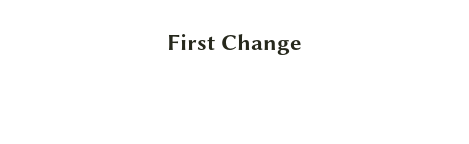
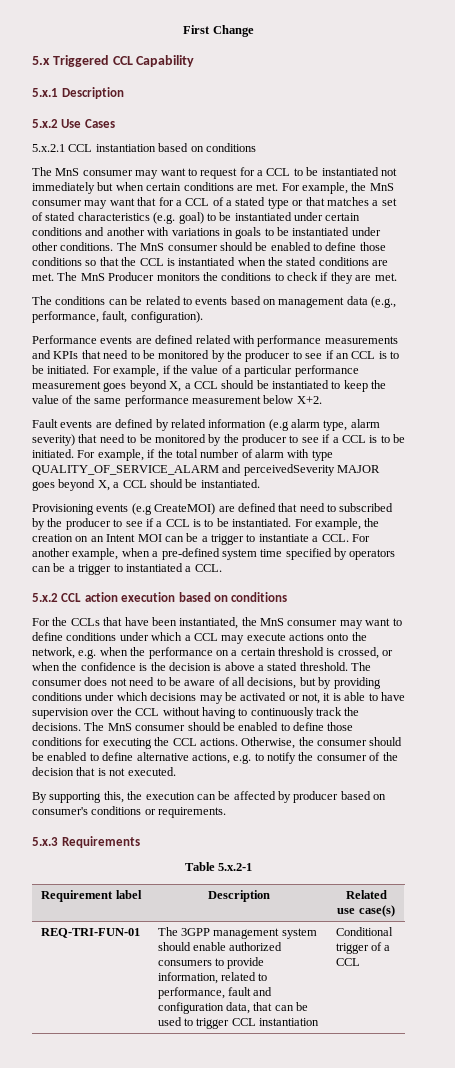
(303, 44) none -> [32,55,195,67] [32,87,124,99] [32,119,115,128] [32,143,256,152] [32,167,397,179] [32,182,394,194] [32,197,397,209] [32,212,361,224] [32,227,381,239] [32,242,386,251] [32,257,389,266] [32,272,397,284] [32,296,397,308] [32,311,203,323] [32,335,398,347] [32,350,399,362] [32,365,359,377] [32,380,387,392] [32,395,322,407] [32,419,380,431] [32,434,405,446] [32,449,333,461] [32,464,381,476] [32,479,260,491] [32,503,394,515] [32,518,380,530] [32,533,370,545] [32,548,396,560] [32,563,222,575] [32,592,288,602] [32,617,402,629] [32,632,367,644] [32,647,394,659] [32,662,372,671] [32,677,381,689] [32,692,405,704] [32,707,360,719] [32,722,354,731] [32,737,403,749] [32,752,398,764] [32,767,176,776] [32,791,387,803] [32,806,227,818] [32,836,140,848] [184,862,253,871] [41,890,142,902] [207,890,270,902] [345,890,387,899] [337,905,395,917] [40,928,140,938] [157,927,317,939] [157,942,283,951] [157,957,265,969] [157,972,268,984] [157,987,273,999] [157,1002,309,1014] [157,1017,320,1029] [335,927,393,936] [335,942,391,954] [335,958,360,966] // 5.x Triggered CCL Capability // 5.x.1 Description // 5.x.2 Use Cases // 5.x.2.1 CCL instantiation based on conditions // The MnS consumer may want to request for a CCL to be instantiated not immediately but when certain conditions are met. For example, the MnS consumer may want that for a CCL of a stated type or that matches a set of stated characteristics (e.g. goal) to be instantiated under certain conditions and another with variations in goals to be instantiated under other conditions. The MnS consumer should be enabled to define those conditions so that the CCL is instantiated when the stated conditions are met. The MnS Producer monitors the conditions to check if they are met. // The conditions can be related to events based on management data (e.g., performance, fault, configuration). // Performance events are defined related with performance measurements and KPIs that need to be monitored by the producer to see if an CCL is to be initiated. For example, if the value of a particular performance measurement goes beyond X, a CCL should be instantiated to keep the value of the same performance measurement below X+2. // Fault events are defined by related information (e.g alarm type, alarm severity) that need to be monitored by the producer to see if a CCL is to be initiated. For example, if the total number of alarm with type QUALITY_OF_SERVICE_ALARM and perceivedSeverity MAJOR goes beyond X, a CCL should be instantiated. // Provisioning events (e.g CreateMOI) are defined that need to subscribed by the producer to see if a CCL is to be instantiated. For example, the creation on an Intent MOI can be a trigger to instantiate a CCL. For another example, when a pre-defined system time specified by operators can be a trigger to instantiated a CCL. // 5.x.2 CCL action execution based on conditions // For the CCLs that have been instantiated, the MnS consumer may want to define conditions under which a CCL may execute actions onto the network, e.g. when the performance on a certain threshold is crossed, or when the confidence is the decision is above a stated threshold. The consumer does not need to be aware of all decisions, but by providing conditions under which decisions may be activated or not, it is able to have supervision over the CCL without having to continuously track the decisions. The MnS consumer should be enabled to define those conditions for executing the CCL actions. Otherwise, the consumer should be enabled to define alternative actions, e.g. to notify the consumer of the decision that is not executed. // By supporting this, the execution can be affected by producer based on consumer's conditions or requirements. // 5.x.3 Requirements // Table 5.x.2-1 // Requirement label | Description | Related use case(s) // REQ-TRI-FUN-01 | The 3GPP management system should enable authorized consumers to provide information, related to performance, fault and configuration data, that can be used to trigger CCL instantiation | Conditional trigger of a CCL

